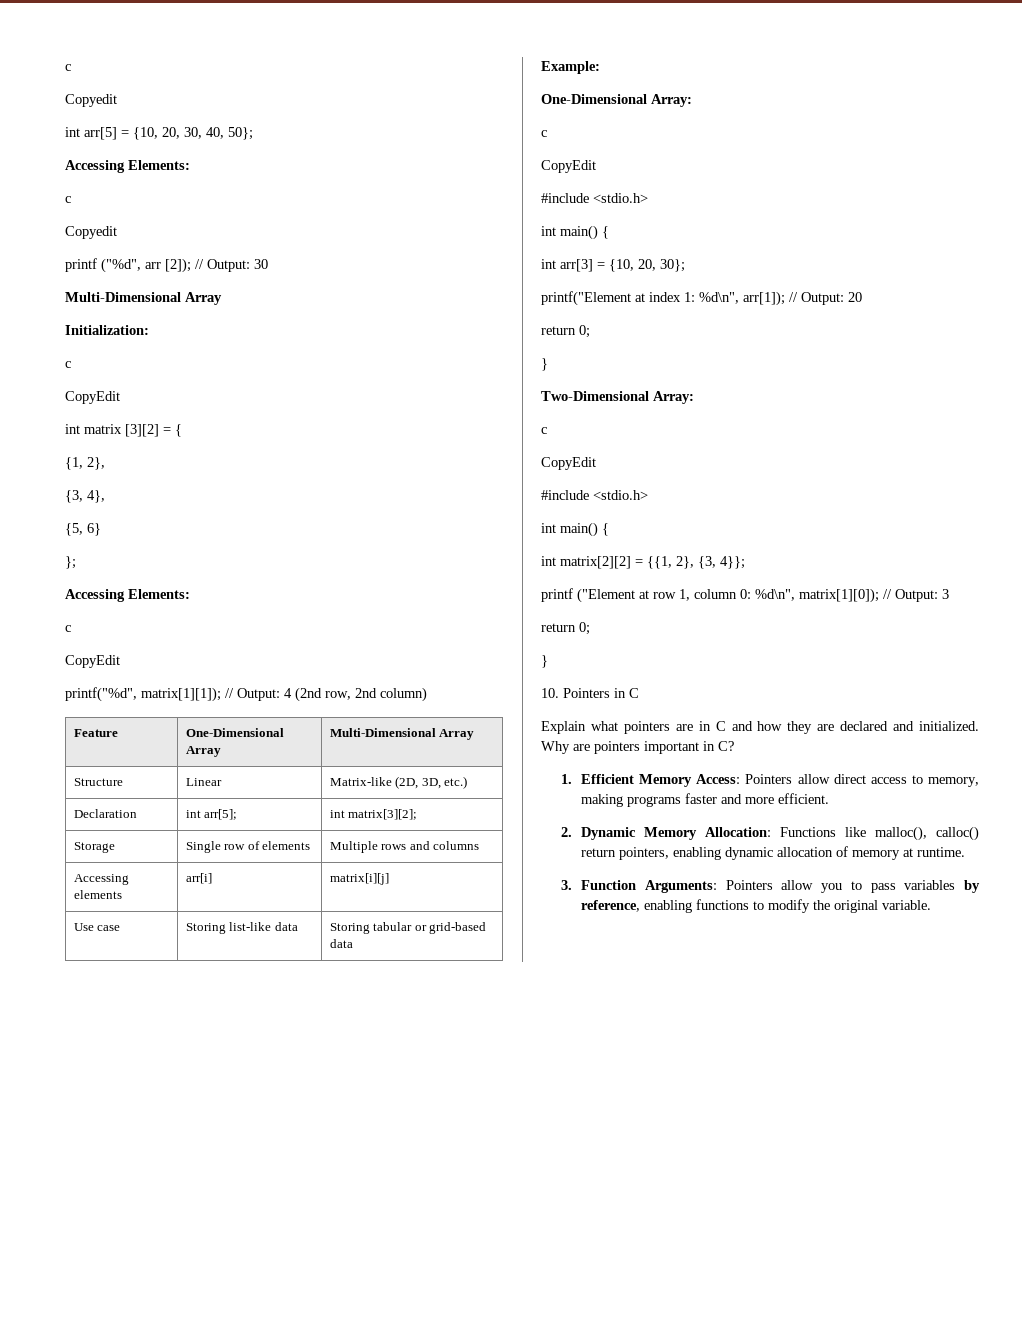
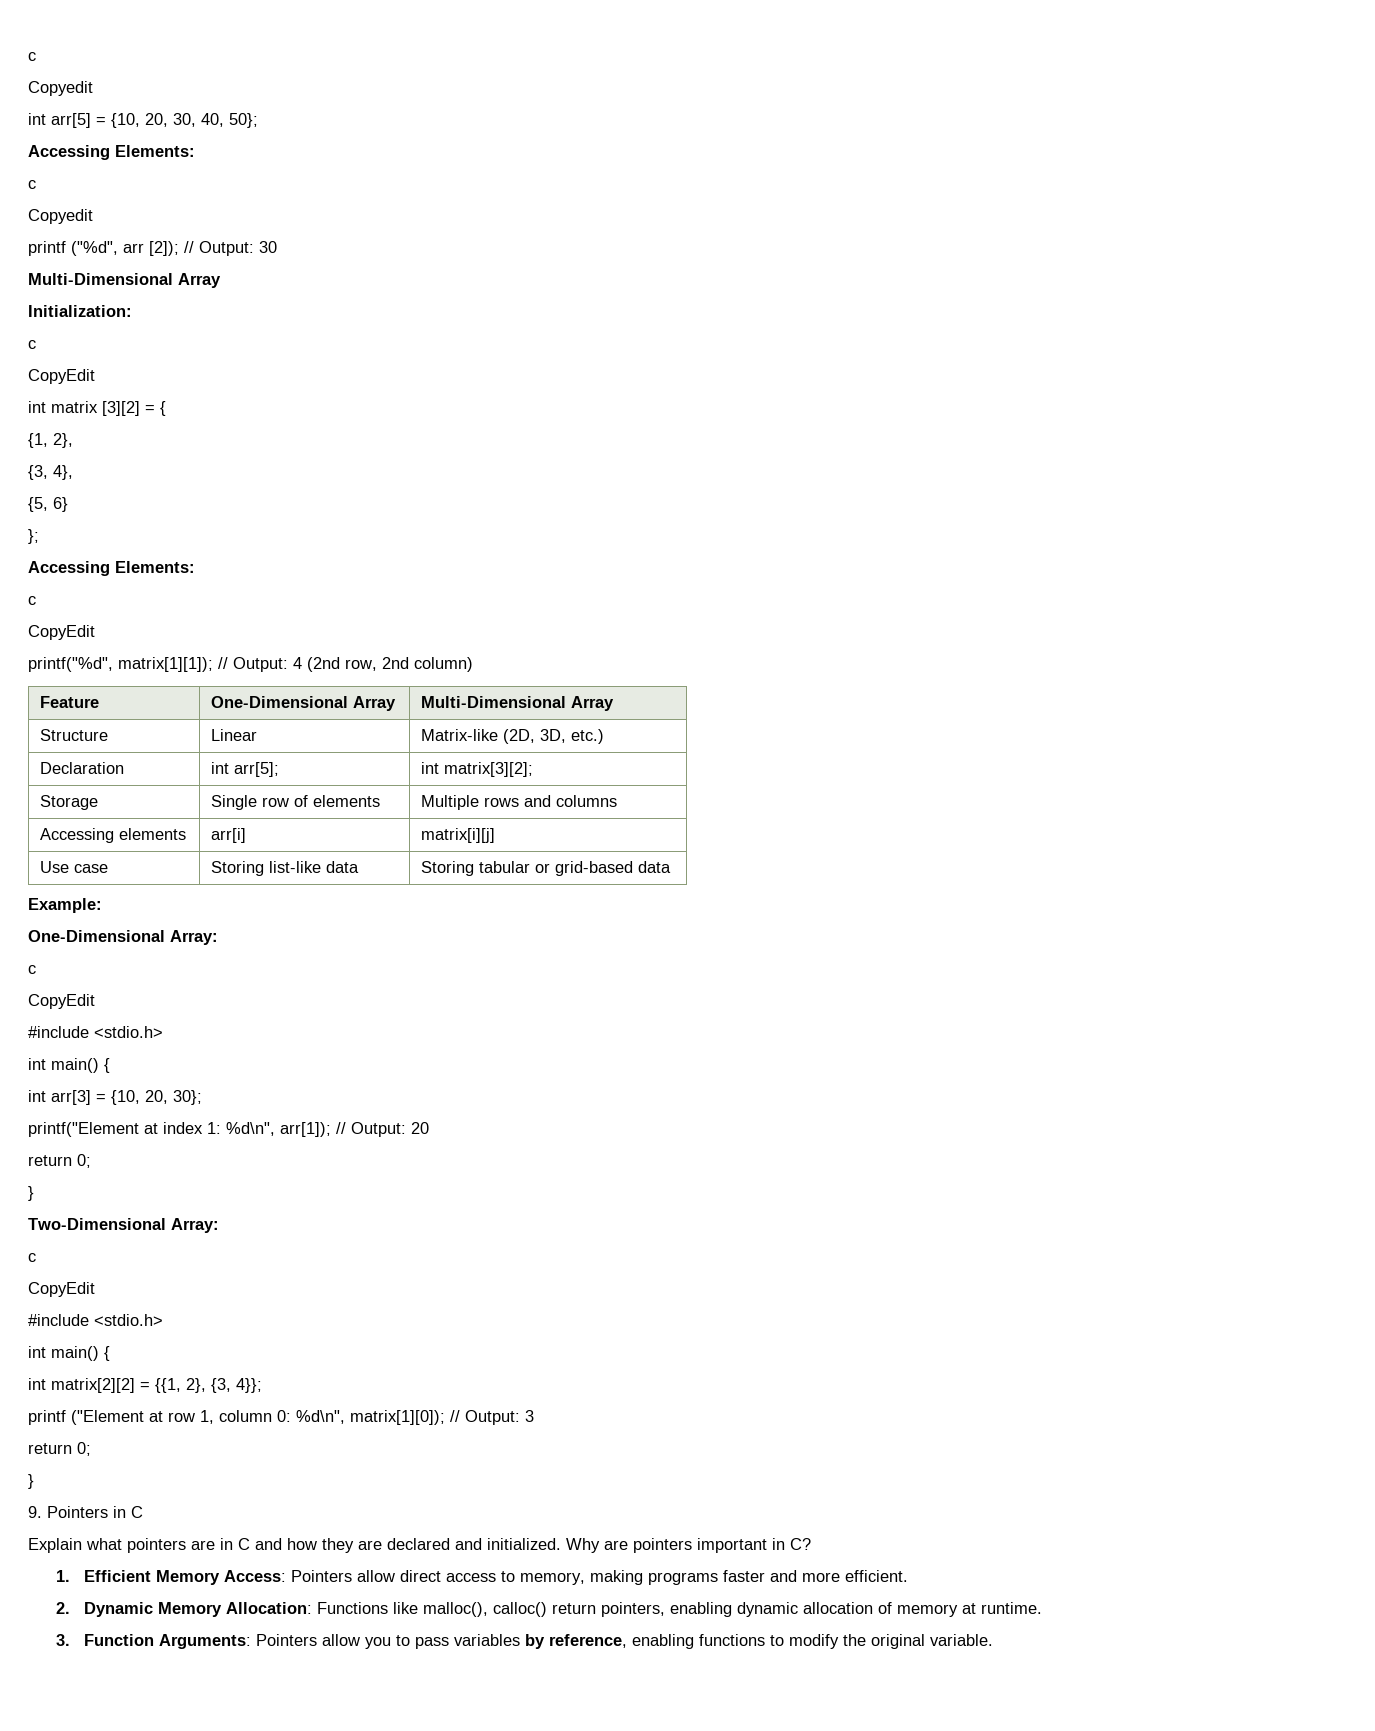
[541,688,559,698] 10. -> [28,1506,42,1518] 9.

